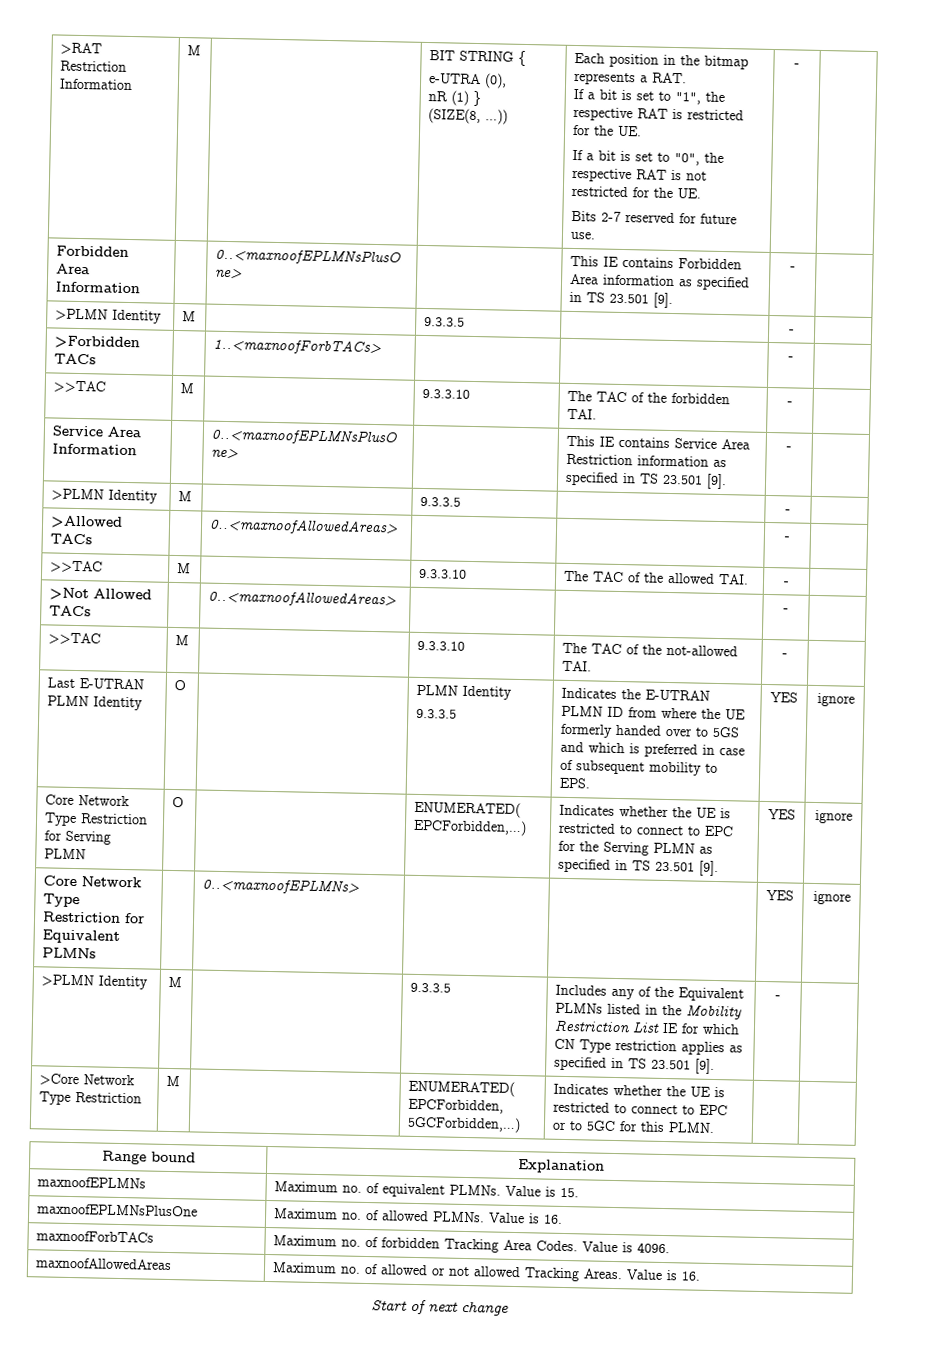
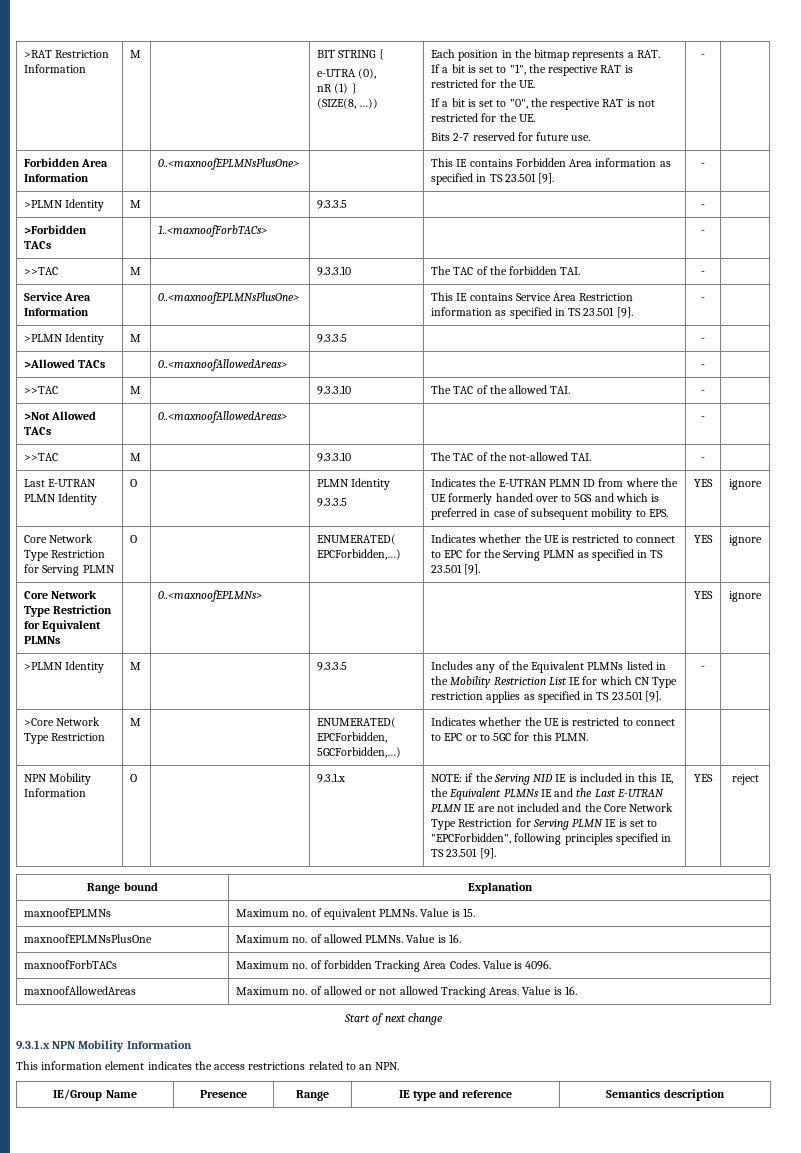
(716, 1128) none -> [24,773,92,785] [24,788,87,797] [130,774,138,782] [317,773,346,783] [431,773,673,785] [431,788,664,800] [431,803,674,812] [431,818,658,830] [431,833,672,845] [431,848,496,859] [694,774,713,782] [731,774,759,785] // NPN Mobility Information | O | | 9.3.1.x | NOTE: if the Serving NID IE is included in this IE, the Equivalent PLMNs IE and the Last E-UTRAN PLMN IE are not included and the Core Network Type Restriction for Serving PLMN IE is set to "EPCForbidden", following principles specified in TS 23.501 [9]. | YES | reject
(509, 1308) none -> [16,1040,192,1052] [16,1061,400,1070] [53,1089,137,1101] [200,1090,247,1098] [296,1090,330,1101] [398,1089,513,1101] [606,1089,725,1101] // 9.3.1.x NPN Mobility Information // This information element indicates the access restrictions related to an NPN. // IE/Group Name | Presence | Range | IE type and reference | Semantics description

